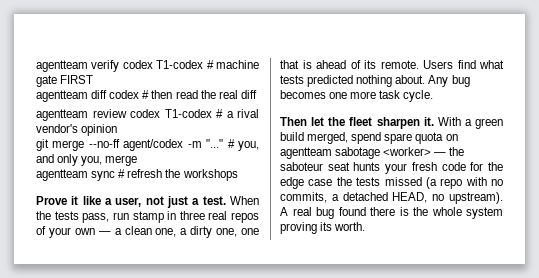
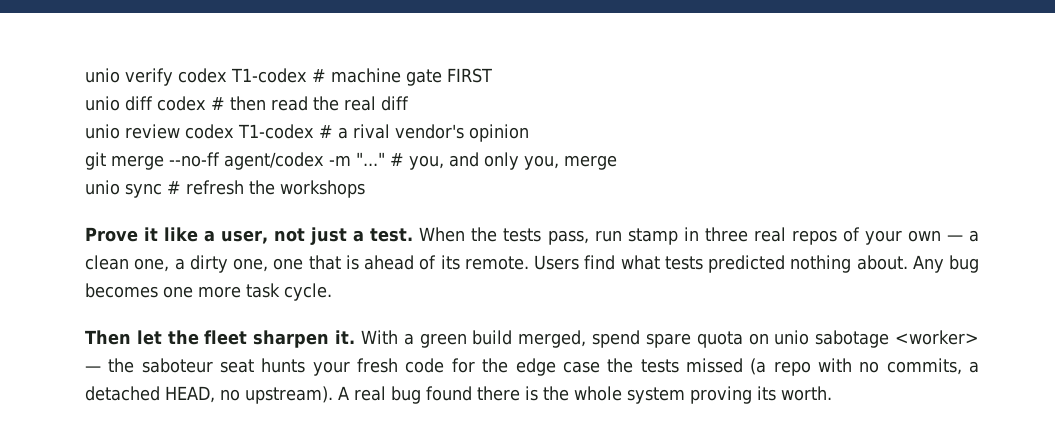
[36,60,88,72] agentteam -> [85,68,120,83] unio
[36,90,88,102] agentteam -> [85,96,120,111] unio
[36,109,88,121] agentteam -> [85,124,120,139] unio
[36,169,88,181] agentteam -> [85,180,120,195] unio
[280,147,332,159] agentteam -> [774,330,810,345] unio

